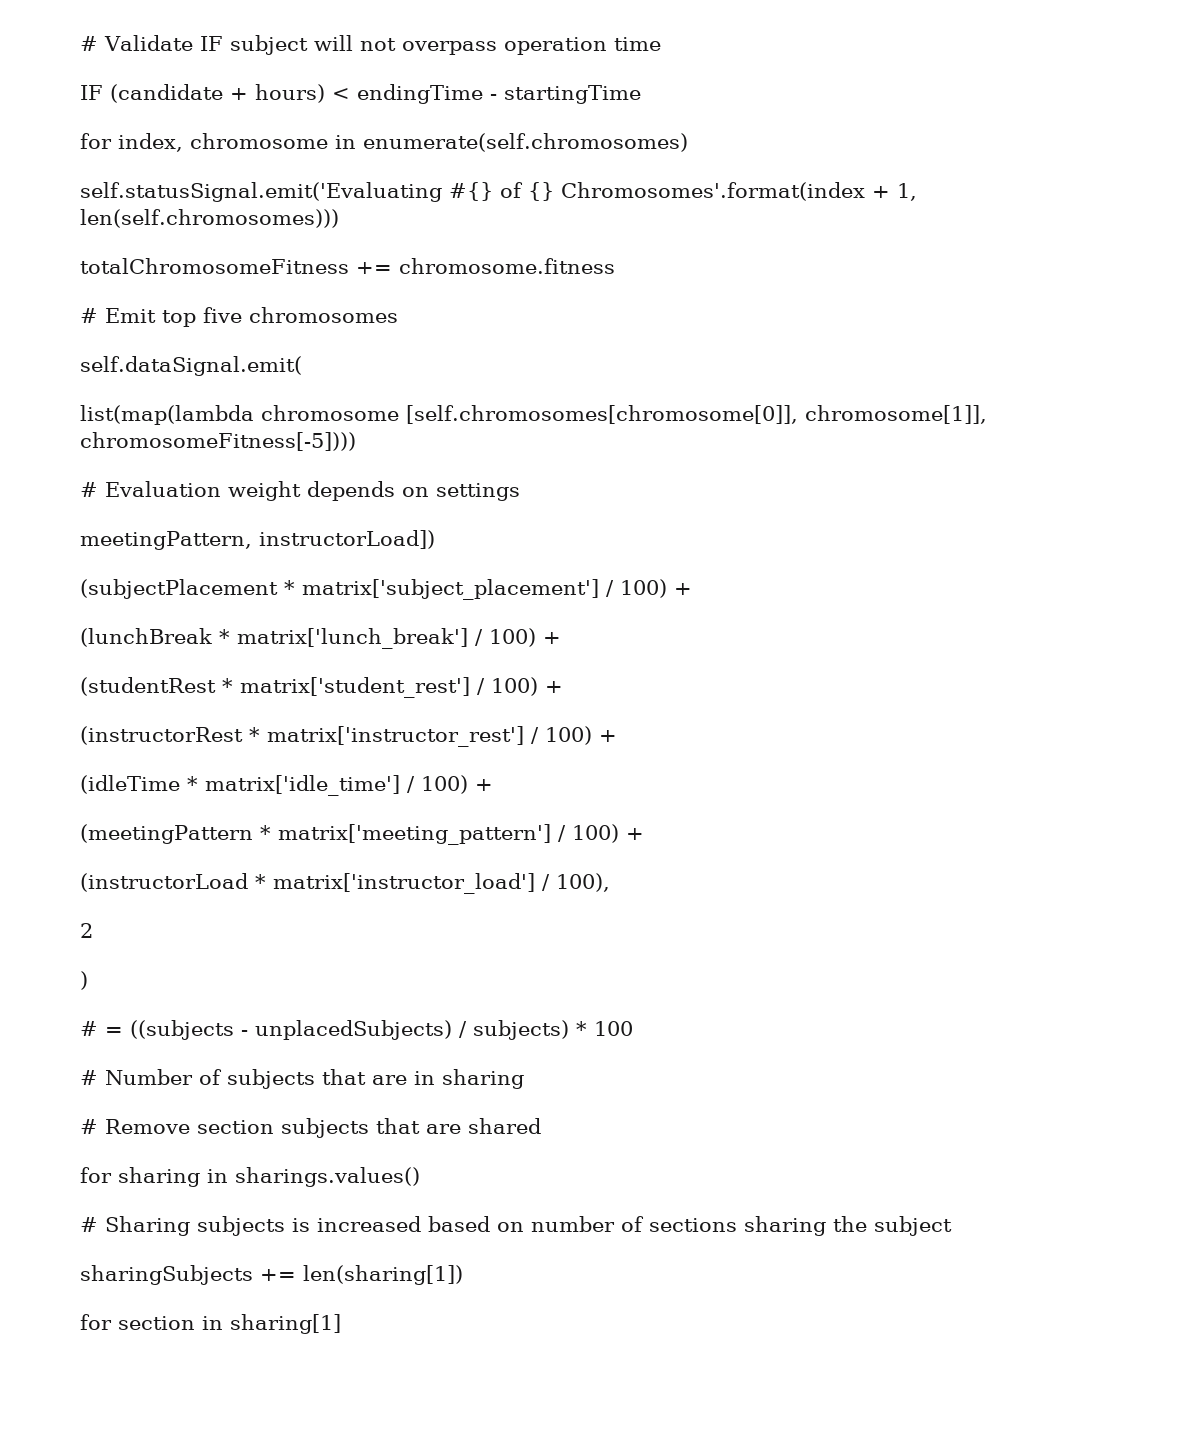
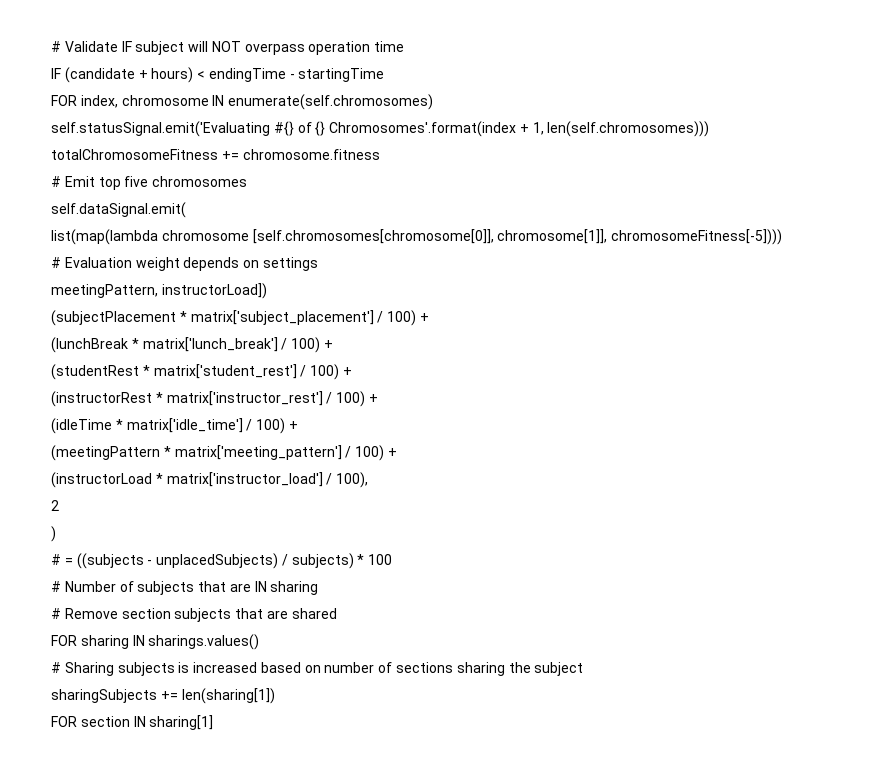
[359,38,396,51] not -> [211,41,241,52] NOT
[80,133,112,149] for -> [51,95,77,106] FOR
[335,135,356,149] in -> [212,95,225,106] IN
[414,1071,435,1085] in -> [254,581,267,592] IN
[80,1167,228,1187] for sharing in -> [51,635,145,649] FOR sharing IN
[80,1314,223,1330] for section in -> [51,716,146,727] FOR section IN

